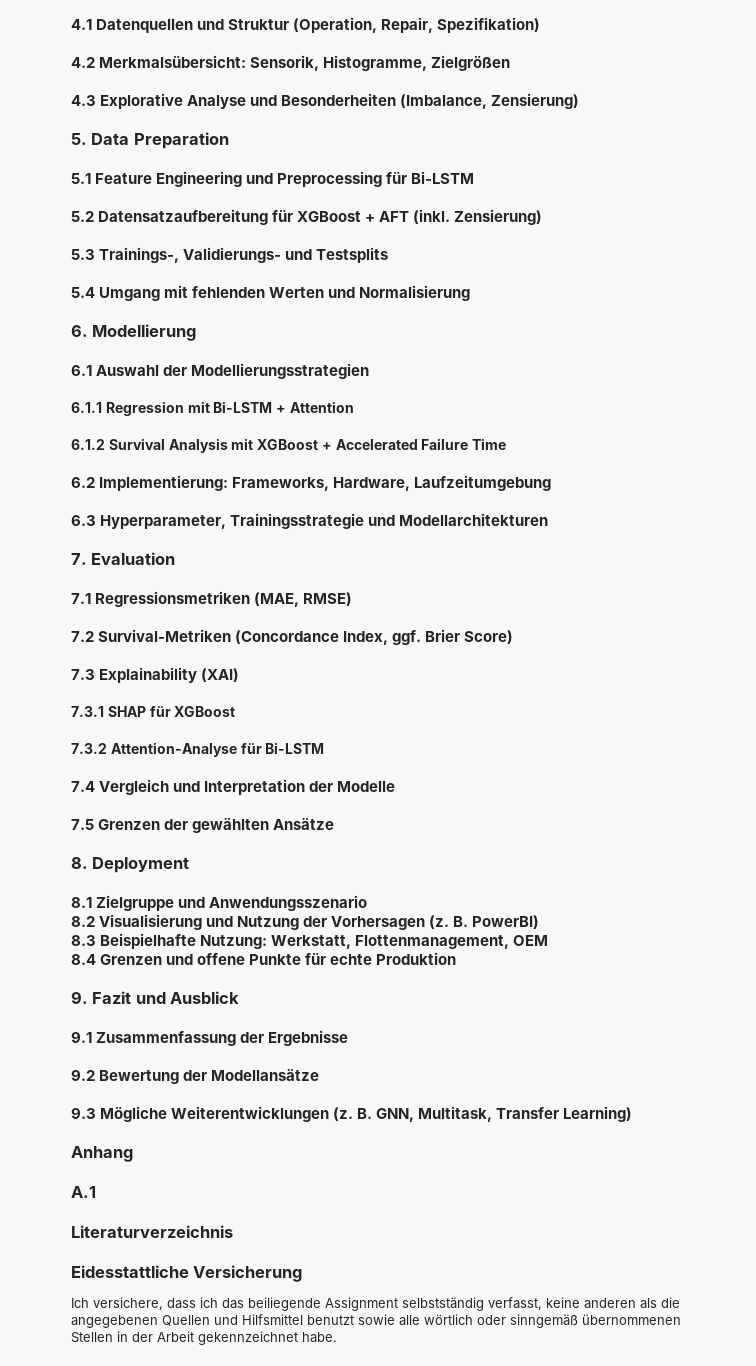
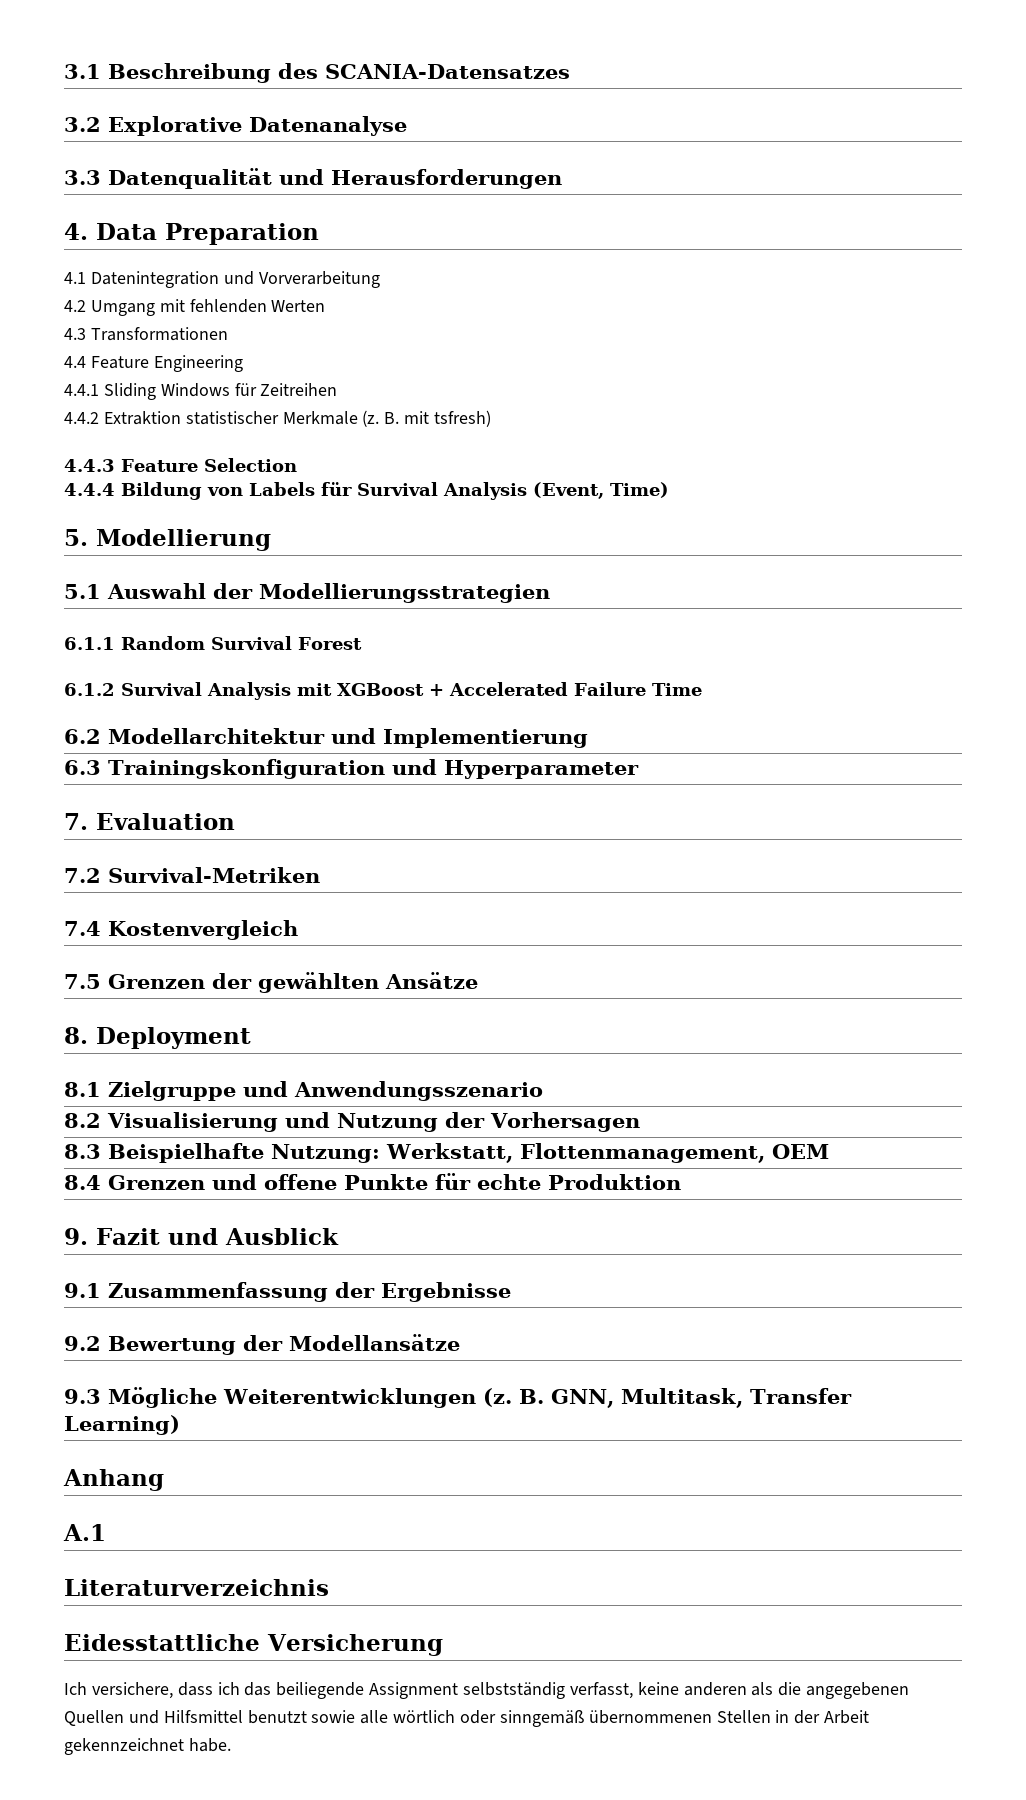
[71,17,541,33] [71,55,511,71] [71,93,580,109] [71,132,229,149] [71,171,475,187] [71,209,543,225] [71,247,389,263] [71,285,471,301] [71,325,88,337] 4.1 Datenquellen und Struktur (Operation, Repair, Spezifikation) // 4.2 Merkmalsübersicht: Sensorik, Histogramme, Zielgrößen // 4.3 Explorative Analyse und Besonderheiten (Imbalance, Zensierung) // 5. Data Preparation // 5.1 Feature Engineering und Preprocessing für Bi-LSTM // 5.2 Datensatzaufbereitung für XGBoost + AFT (inkl. Zensierung) // 5.3 Trainings-, Validierungs- und Testsplits // 5.4 Umgang mit fehlenden Werten und Normalisierung // 6. -> [64,63,570,83] [64,116,407,136] [64,168,562,189] [64,223,319,245] [64,271,380,288] [64,299,326,316] [64,327,228,341] [64,355,243,372] [64,383,338,400] [64,410,492,427] [64,458,297,472] [64,482,669,500] [64,529,88,546] 3.1 Beschreibung des SCANIA-Datensatzes // 3.2 Explorative Datenanalyse // 3.3 Datenqualität und Herausforderungen // 4. Data Preparation // 4.1 Datenintegration und Vorverarbeitung // 4.2 Umgang mit fehlenden Werten // 4.3 Transformationen // 4.4 Feature Engineering // 4.4.1 Sliding Windows für Zeitreihen // 4.4.2 Extraktion statistischer Merkmale (z. B. mit tsfresh) // 4.4.3 Feature Selection // 4.4.4 Bildung von Labels für Survival Analysis (Event, Time) // 5.
[71,365,92,376] 6.1 -> [64,584,101,599] 5.1
[105,401,354,416] Regression mit Bi-LSTM + Attention -> [121,636,362,650] Random Survival Forest
[99,475,552,491] [71,513,549,529] [71,552,176,565] [71,591,353,607] [71,629,514,645] [71,667,240,683] [71,706,236,717] [71,742,325,757] [71,779,396,795] Implementierung: Frameworks, Hardware, Laufzeitumgebung // 6.3 Hyperparameter, Trainingsstrategie und Modellarchitekturen // 7. Evaluation // 7.1 Regressionsmetriken (MAE, RMSE) // 7.2 Survival-Metriken (Concordance Index, ggf. Brier Score) // 7.3 Explainability (XAI) // 7.3.1 SHAP für XGBoost // 7.3.2 Attention-Analyse für Bi-LSTM // 7.4 Vergleich und Interpretation der Modelle -> [108,728,588,748] [64,759,639,779] [64,813,235,830] [64,867,320,883] [64,920,298,940] Modellarchitektur und Implementierung // 6.3 Trainingskonfiguration und Hyperparameter // 7. Evaluation // 7.2 Survival-Metriken // 7.4 Kostenvergleich
[429,915,540,929] (z. B. PowerBI) -> (640, 1122) none

